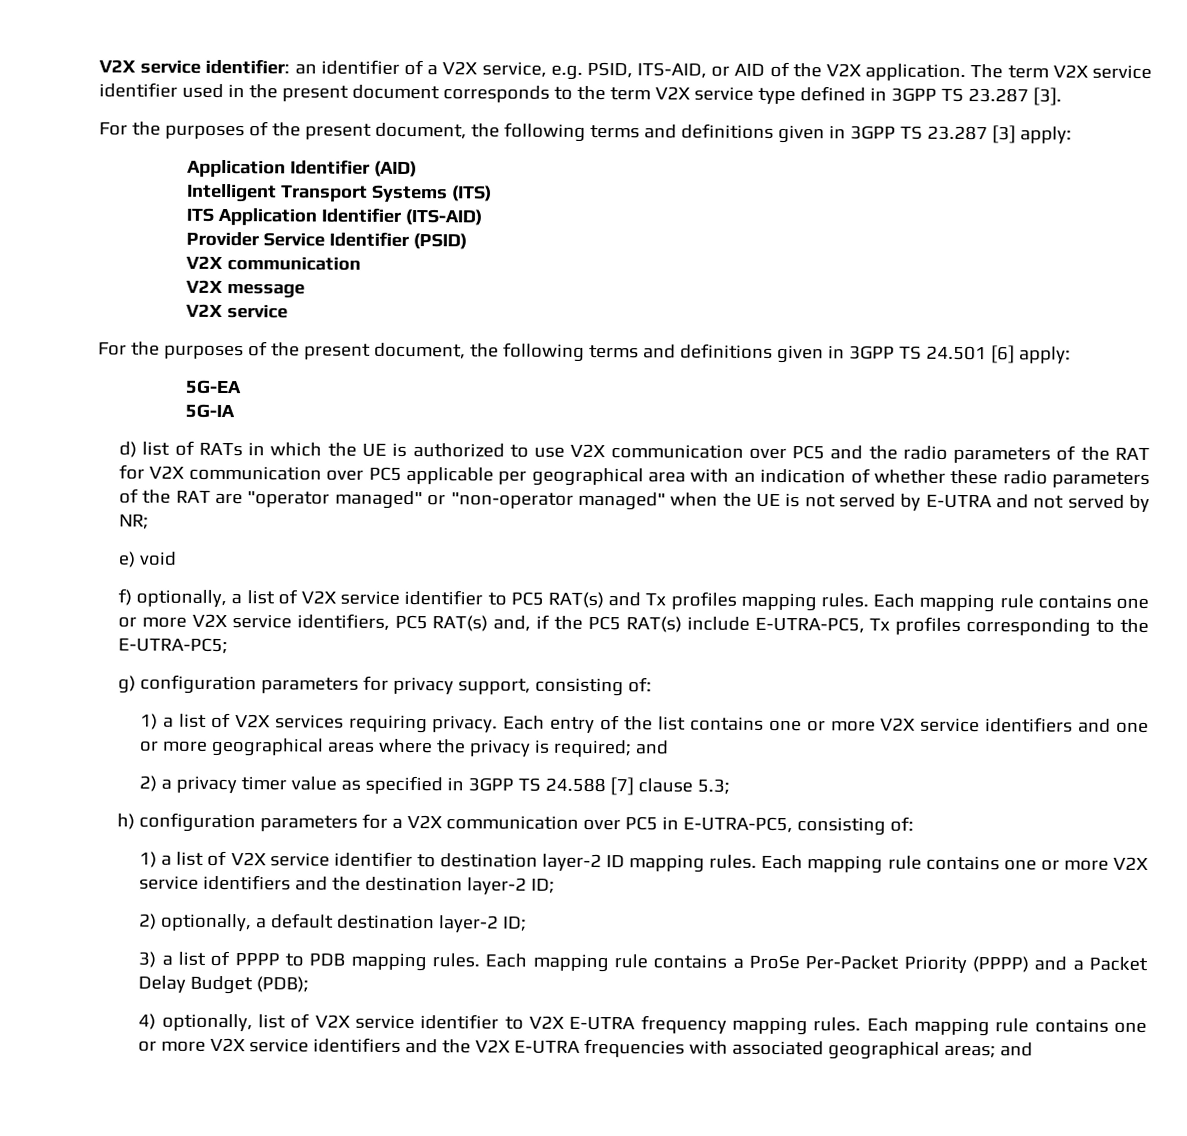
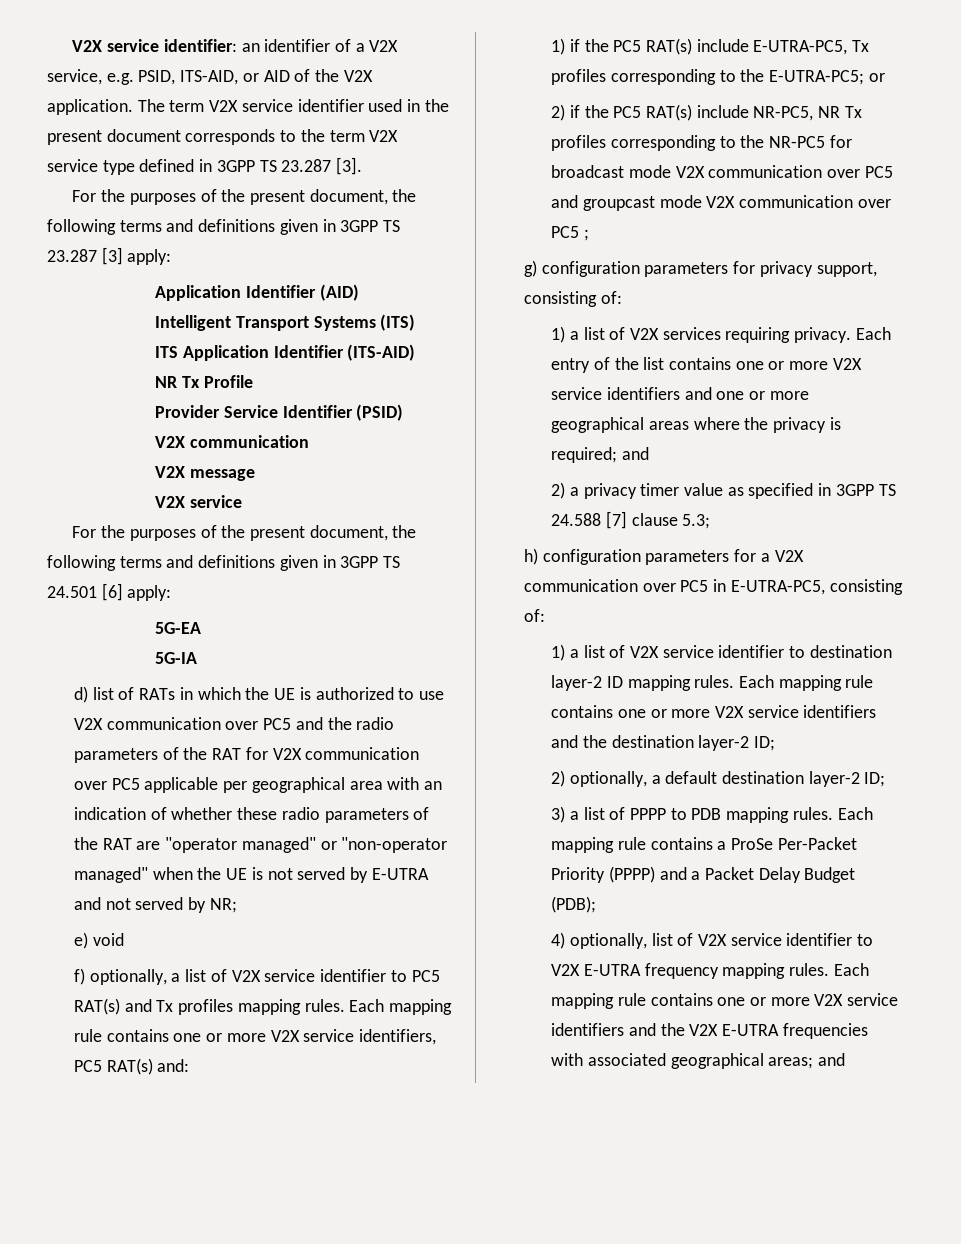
(483, 217) none -> [155,375,253,388] // NR Tx Profile
[493,615,532,632] and, -> [157,1059,190,1072] [551,38,566,55] and: // 1)
(229, 646) none -> [868,73,885,82] [551,104,862,121] [551,135,852,151] [551,165,893,178] [551,195,891,211] [551,226,589,241] or // 2) if the PC5 RAT(s) include NR-PC5, NR Tx profiles corresponding to the NR-PC5 for broadcast mode V2X communication over PC5 and groupcast mode V2X communication over PC5 ;

